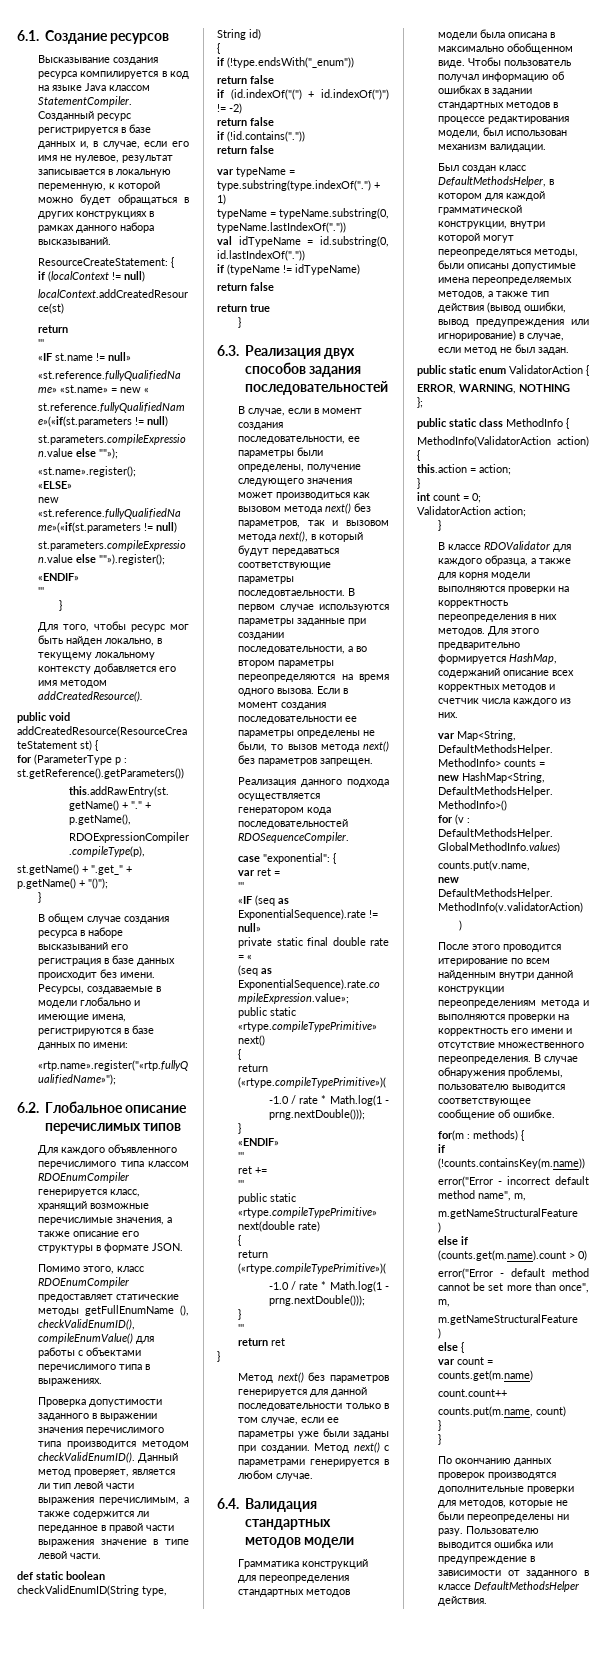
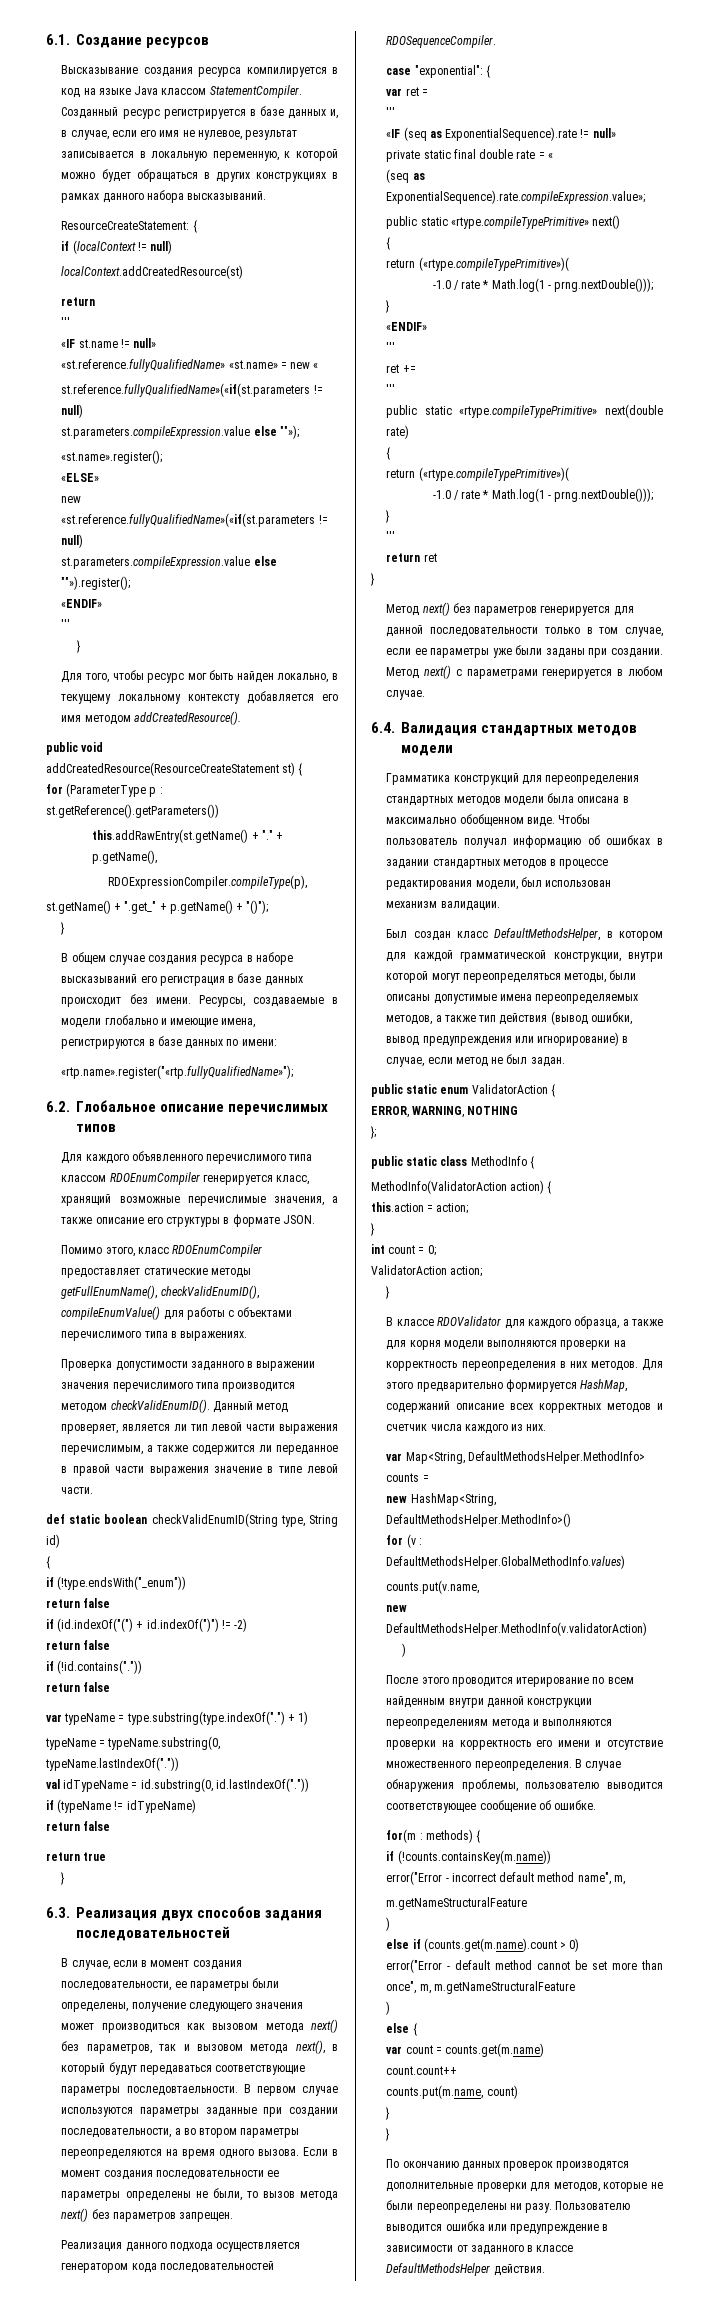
[85,1305,189,1316] getFullEnumName (), -> [61,1285,158,1299] getFullEnumName(),
(451, 1303) // -> (431, 1989) none

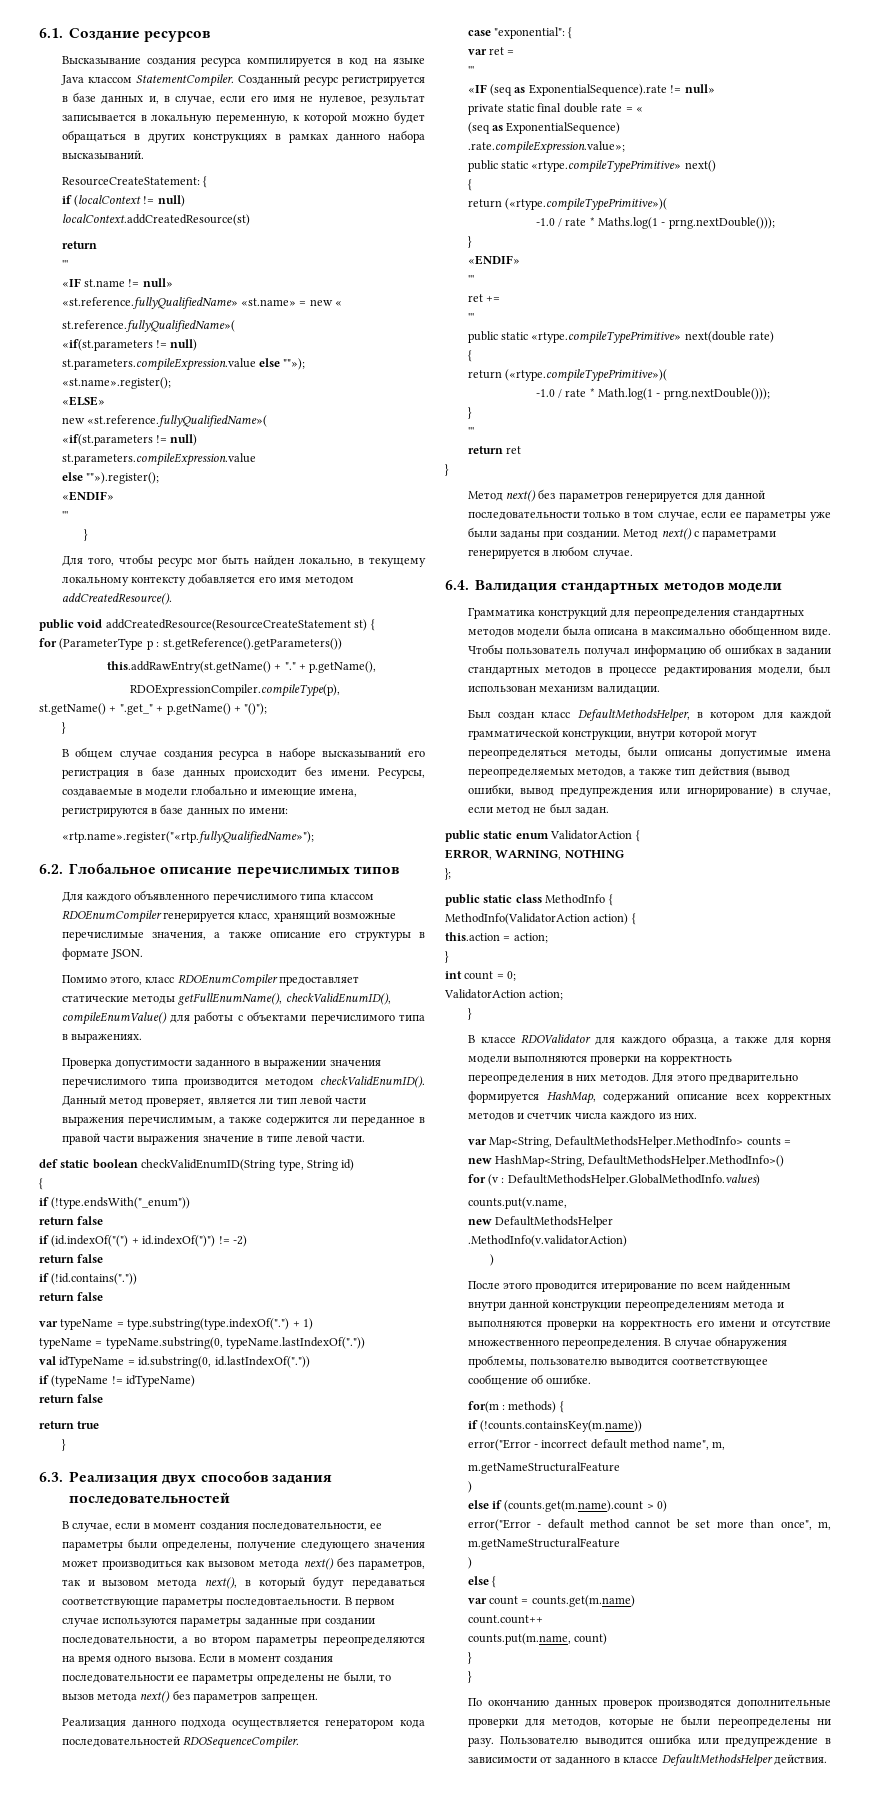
[61,383,311,397] st.reference.fullyQualifiedName»(«if(st.parameters -> [61,320,235,332] [61,339,153,351] st.reference.fullyQualifiedName»( // «if(st.parameters
[61,513,328,527] [61,534,84,548] [61,556,251,569] «st.reference.fullyQualifiedName»(«if(st.parameters != null) // st.parameters.compileExpression.value -> [86,415,267,427] [61,434,198,446] [61,453,256,466] «st.reference.fullyQualifiedName»( // «if(st.parameters != null) // st.parameters.compileExpression.value //
[386,190,646,204] ExponentialSequence).rate.compileExpression.value»; -> [506,122,621,134] [467,141,625,154] ExponentialSequence) // .rate.compileExpression.value»;
[491,278,545,292] Math.log(1 -> [597,217,658,229] Maths.log(1
[386,1622,648,1636] DefaultMethodsHelper.MethodInfo(v.validatorAction) -> [494,1216,613,1228] [467,1235,627,1247] DefaultMethodsHelper // .MethodInfo(v.validatorAction)

